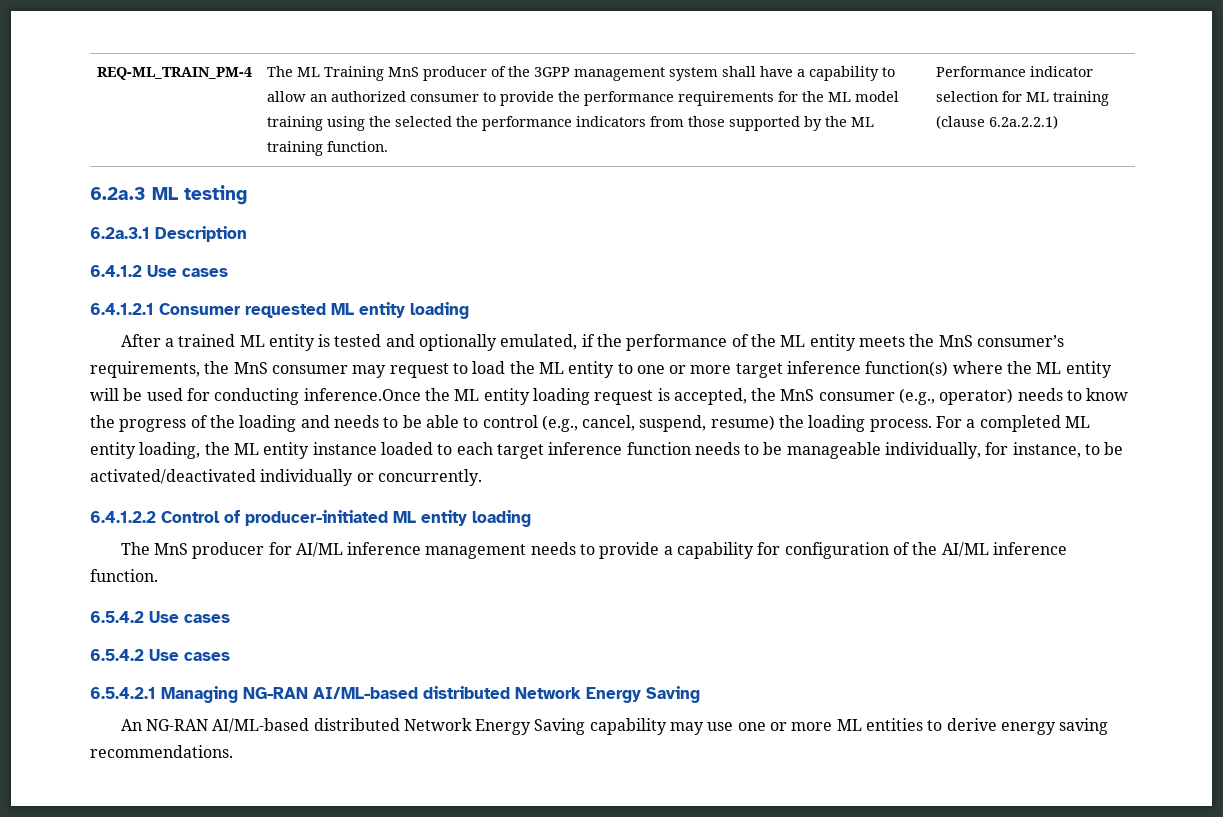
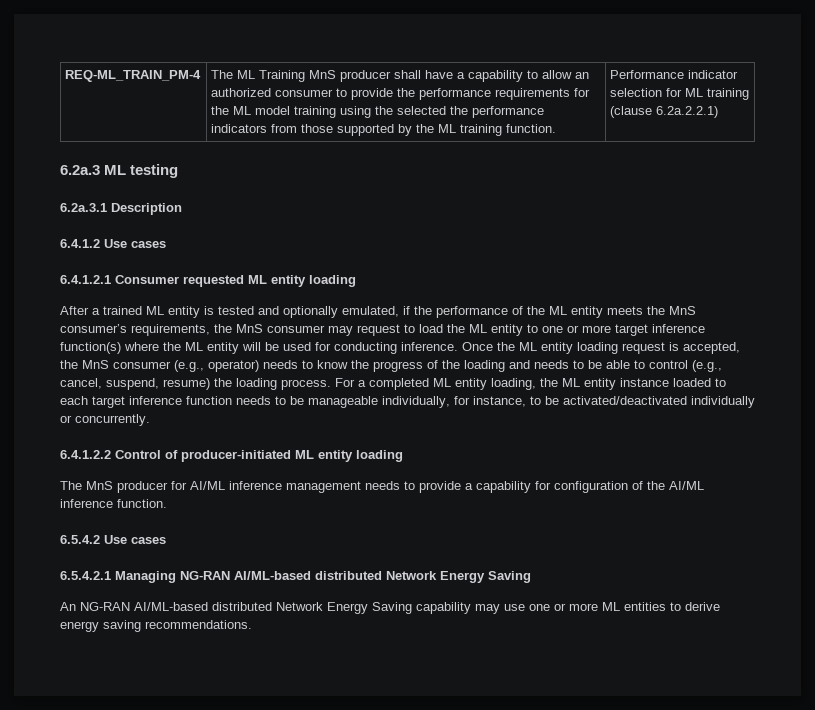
[491,66,719,81] of the 3GPP management system -> (392, 76) none
[303,388,421,401] inference.Once -> [401,342,493,351] inference. Once
[90,649,230,661] // 6.5.4.2 Use cases -> (166, 540) none

